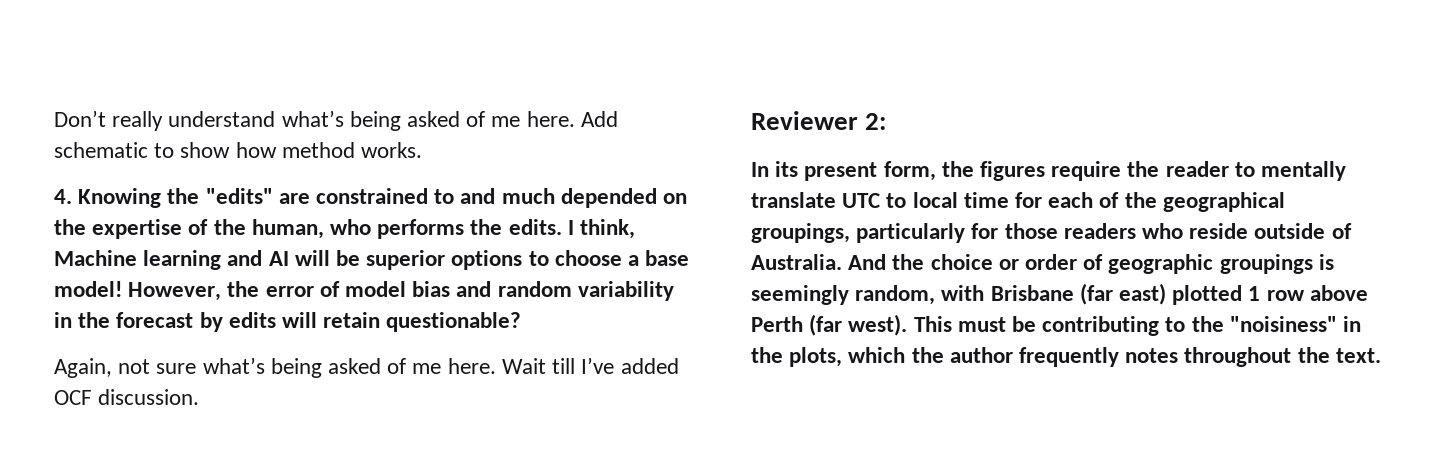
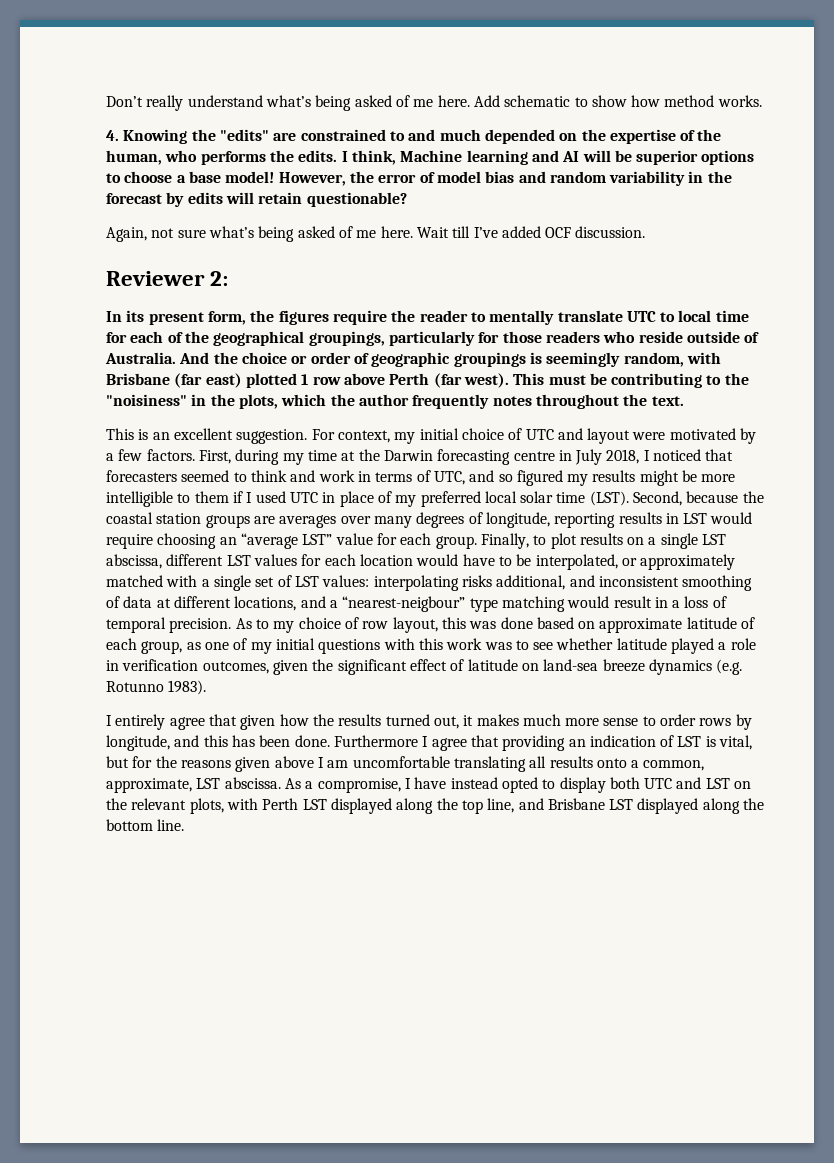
(1381, 355) none -> [106,428,757,444] [106,449,734,465] [106,470,736,486] [106,491,764,507] [106,512,753,528] [106,533,727,549] [106,554,736,570] [106,575,753,591] [106,596,727,612] [106,617,756,633] [106,638,756,654] [106,659,743,675] [106,680,207,695] [106,714,752,730] [106,735,753,751] [106,756,705,772] [106,777,752,793] [106,798,765,814] [106,819,185,831] // This is an excellent suggestion. For context, my initial choice of UTC and layout were motivated by a few factors. First, during my time at the Darwin forecasting centre in July 2018, I noticed that forecasters seemed to think and work in terms of UTC, and so figured my results might be more intelligible to them if I used UTC in place of my preferred local solar time (LST). Second, because the coastal station groups are averages over many degrees of longitude, reporting results in LST would require choosing an “average LST” value for each group. Finally, to plot results on a single LST abscissa, different LST values for each location would have to be interpolated, or approximately matched with a single set of LST values: interpolating risks additional, and inconsistent smoothing of data at different locations, and a “nearest-neigbour” type matching would result in a loss of temporal precision. As to my choice of row layout, this was done based on approximate latitude of each group, as one of my initial questions with this work was to see whether latitude played a role in verification outcomes, given the significant effect of latitude on land-sea breeze dynamics (e.g. Rotunno 1983). // I entirely agree that given how the results turned out, it makes much more sense to order rows by longitude, and this has been done. Furthermore I agree that providing an indication of LST is vital, but for the reasons given above I am uncomfortable translating all results onto a common, approximate, LST abscissa. As a compromise, I have instead opted to display both UTC and LST on the relevant plots, with Perth LST displayed along the top line, and Brisbane LST displayed along the bottom line.

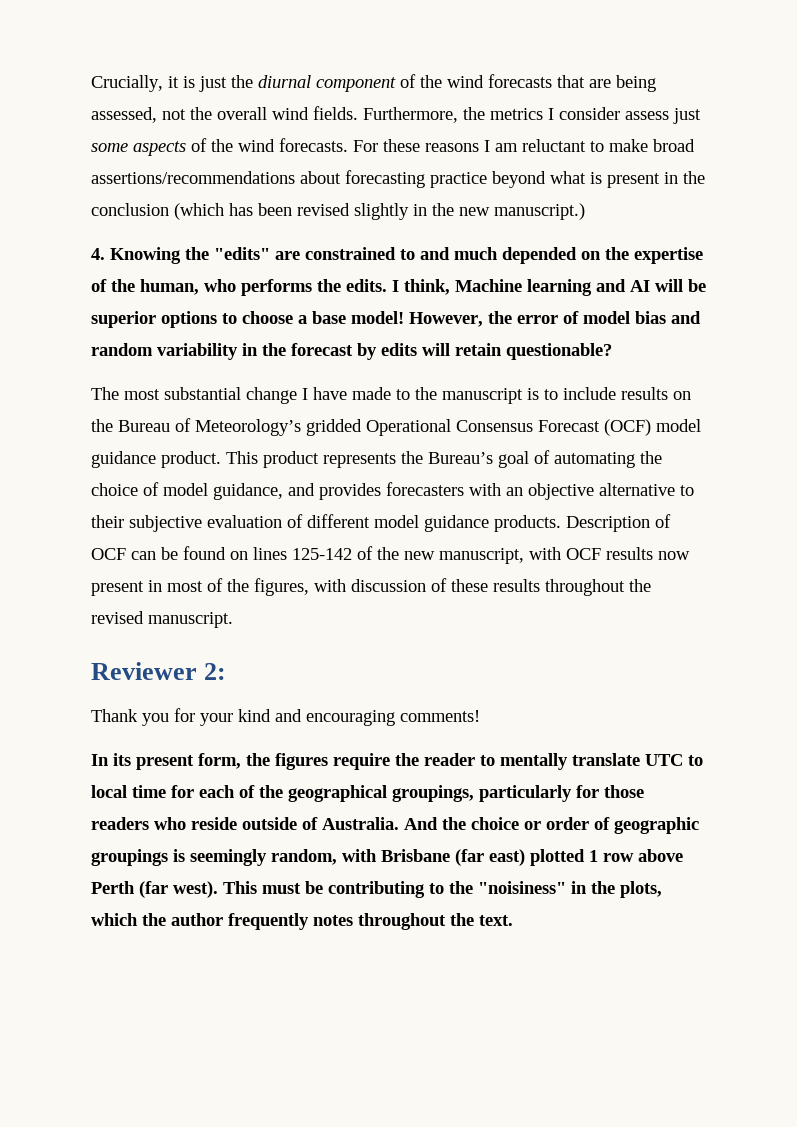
[106,95,762,111] Don’t really understand what’s being asked of me here. Add schematic to show how method works. -> [91,74,656,92] [91,106,701,124] [91,138,695,156] [91,170,705,188] [91,203,585,220] Crucially, it is just the diurnal component of the wind forecasts that are being assessed, not the overall wind fields. Furthermore, the metrics I consider assess just some aspects of the wind forecasts. For these reasons I am reluctant to make broad assertions/recommendations about forecasting practice beyond what is present in the conclusion (which has been revised slightly in the new manuscript.)
[106,226,646,242] [106,271,229,286] Again, not sure what’s being asked of me here. Wait till I’ve added OCF discussion. // Reviewer 2: -> [91,387,691,404] [91,418,701,436] [91,450,662,468] [91,482,694,500] [91,514,671,532] [91,546,690,564] [91,578,651,596] [91,611,233,628] [91,662,227,680] [91,708,480,726] The most substantial change I have made to the manuscript is to include results on the Bureau of Meteorology’s gridded Operational Consensus Forecast (OCF) model guidance product. This product represents the Bureau’s goal of automating the choice of model guidance, and provides forecasters with an objective alternative to their subjective evaluation of different model guidance products. Description of OCF can be found on lines 125-142 of the new manuscript, with OCF results now present in most of the figures, with discussion of these results throughout the revised manuscript. // Reviewer 2: // Thank you for your kind and encouraging comments!
[106,428,757,444] [106,449,734,465] [106,470,736,486] [106,491,764,507] [106,512,753,528] [106,533,727,549] [106,554,736,570] [106,575,753,591] [106,596,727,612] [106,617,756,633] [106,638,756,654] [106,659,743,675] [106,680,207,695] [106,714,752,730] [106,735,753,751] [106,756,705,772] [106,777,752,793] [106,798,765,814] [106,819,185,831] // This is an excellent suggestion. For context, my initial choice of UTC and layout were motivated by a few factors. First, during my time at the Darwin forecasting centre in July 2018, I noticed that forecasters seemed to think and work in terms of UTC, and so figured my results might be more intelligible to them if I used UTC in place of my preferred local solar time (LST). Second, because the coastal station groups are averages over many degrees of longitude, reporting results in LST would require choosing an “average LST” value for each group. Finally, to plot results on a single LST abscissa, different LST values for each location would have to be interpolated, or approximately matched with a single set of LST values: interpolating risks additional, and inconsistent smoothing of data at different locations, and a “nearest-neigbour” type matching would result in a loss of temporal precision. As to my choice of row layout, this was done based on approximate latitude of each group, as one of my initial questions with this work was to see whether latitude played a role in verification outcomes, given the significant effect of latitude on land-sea breeze dynamics (e.g. Rotunno 1983). // I entirely agree that given how the results turned out, it makes much more sense to order rows by longitude, and this has been done. Furthermore I agree that providing an indication of LST is vital, but for the reasons given above I am uncomfortable translating all results onto a common, approximate, LST abscissa. As a compromise, I have instead opted to display both UTC and LST on the relevant plots, with Perth LST displayed along the top line, and Brisbane LST displayed along the bottom line. -> (513, 920) none

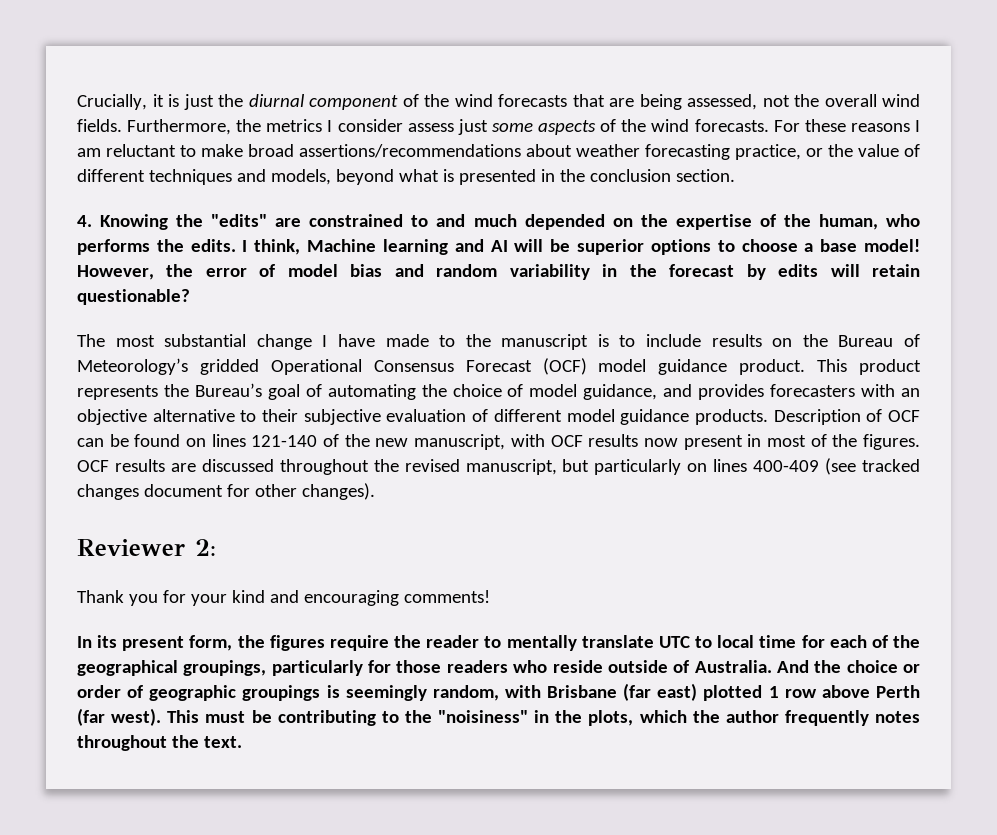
[345,170,487,188] forecasting practice -> [576,144,920,160] [77,169,331,185] weather forecasting practice, or the value of different techniques and models,
[607,173,660,188] present -> [458,169,536,185] presented
[174,203,585,220] (which has been revised slightly in the new manuscript.) -> [675,169,735,182] section.
[292,548,352,560] 125-142 -> [251,435,318,447] 121-140
[254,578,651,596] [91,611,233,628] figures, with discussion of these results throughout the revised manuscript. -> [863,434,921,450] [77,458,921,475] [77,483,375,500] figures. OCF results are discussed throughout the revised manuscript, but particularly on lines 400-409 (see tracked changes document for other changes).

